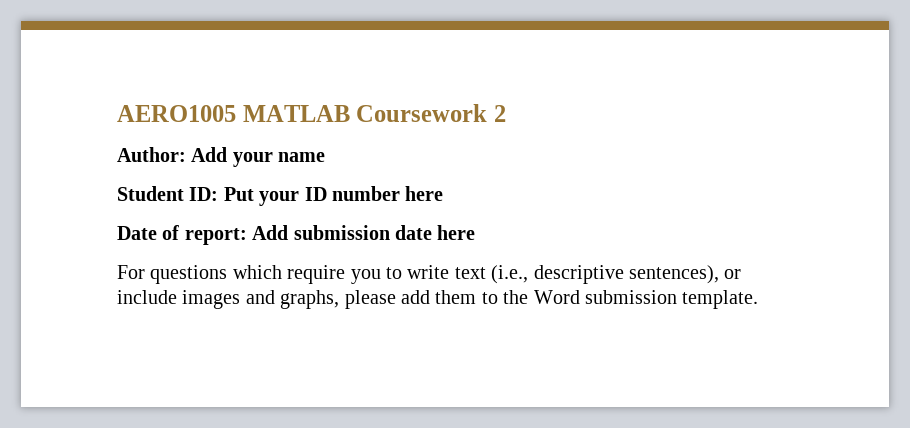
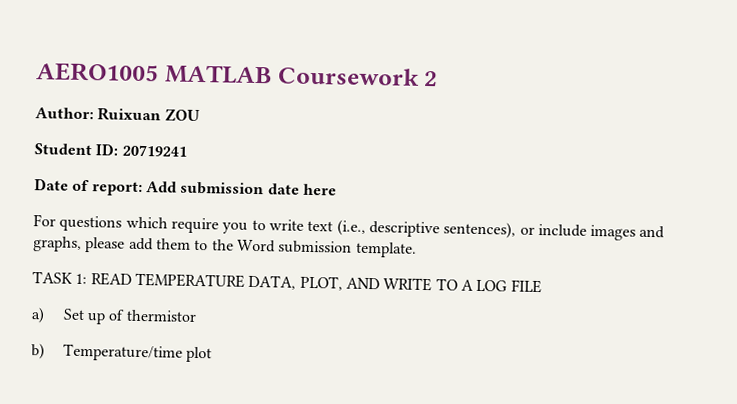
[191,147,326,167] Add your name -> [97,107,200,122] Ruixuan ZOU
[223,186,444,206] Put your ID number here -> [121,144,187,157] 20719241
(759, 299) none -> [32,271,542,294] [31,307,197,325] [31,343,213,363] // TASK 1: READ TEMPERATURE DATA, PLOT, AND WRITE TO A LOG FILE // a) Set up of thermistor // b) Temperature/time plot

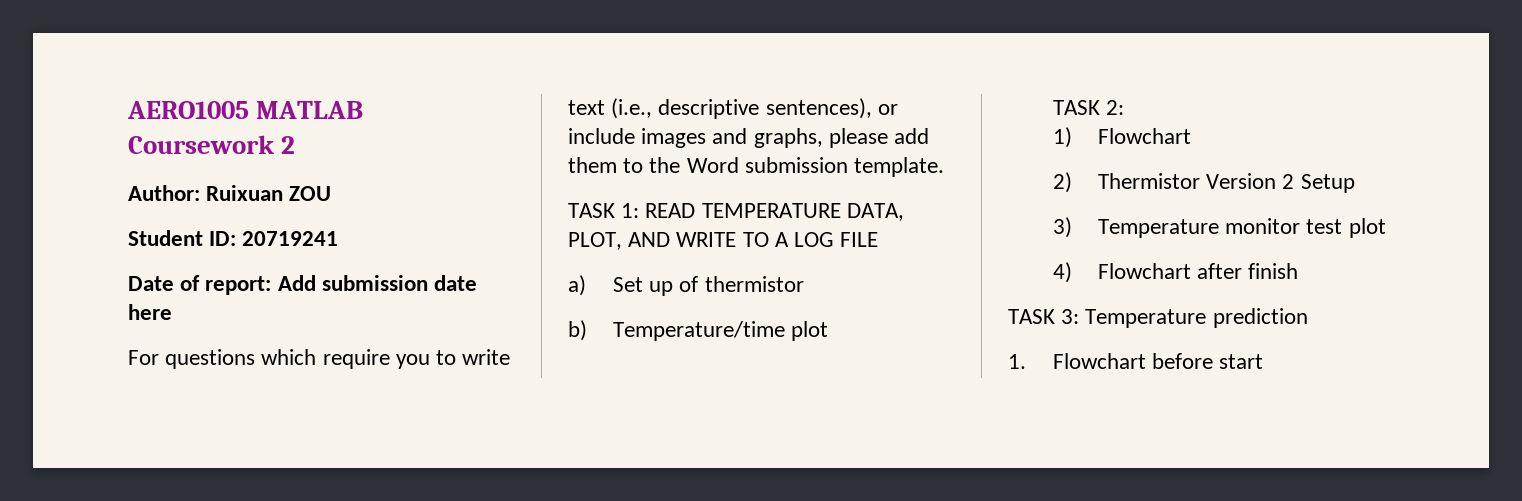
(213, 354) none -> [1052,100,1125,115] [1052,127,1191,148] [1052,172,1355,193] [1052,217,1386,238] [1052,262,1299,283] [1008,308,1308,328] [1008,353,1264,369] // TASK 2: // 1) Flowchart // 2) Thermistor Version 2 Setup // 3) Temperature monitor test plot // 4) Flowchart after finish // TASK 3: Temperature prediction // 1. Flowchart before start

